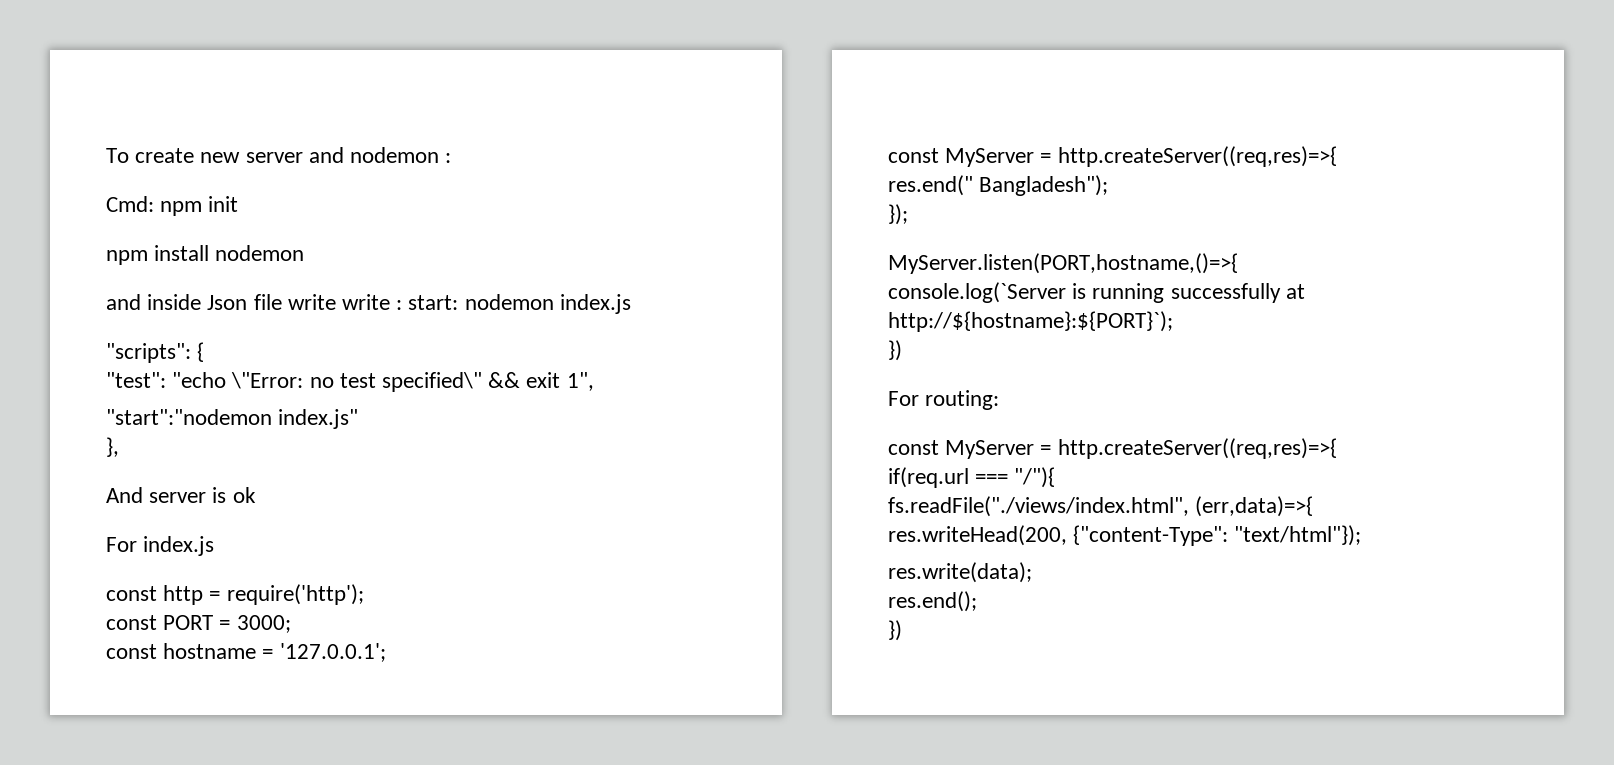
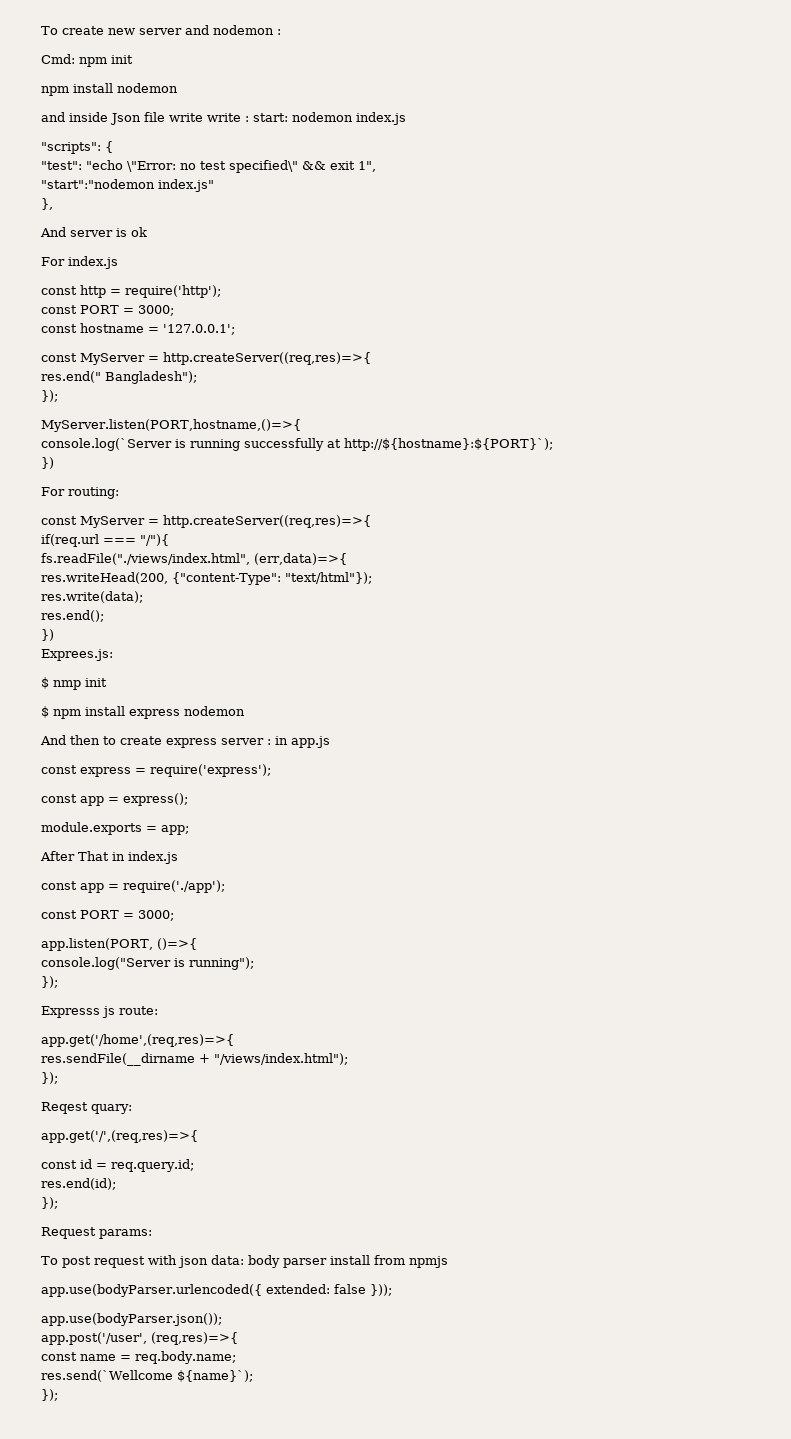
(902, 630) none -> [41,649,113,661] [41,677,107,690] [41,706,245,719] [40,735,330,748] [41,764,271,777] [41,793,188,806] [41,822,189,835] [40,851,178,864] [41,880,225,893] [41,910,174,921] [41,938,197,951] [41,957,254,970] [41,976,58,988] [41,1006,158,1018] [41,1034,234,1047] [41,1053,348,1066] [41,1072,58,1084] [41,1102,132,1114] [41,1130,198,1143] [41,1159,194,1172] [41,1178,116,1190] [41,1197,58,1209] [41,1227,152,1239] [41,1255,448,1268] [41,1284,392,1297] [41,1313,222,1326] [41,1332,238,1345] [41,1351,236,1364] [41,1370,253,1382] [41,1389,58,1401] // Exprees.js: // $ nmp init // $ npm install express nodemon // And then to create express server : in app.js // const express = require('express'); // const app = express(); // module.exports = app; // After That in index.js // const app = require('./app'); // const PORT = 3000; // app.listen(PORT, ()=>{ // console.log("Server is running"); // }); // Expresss js route: // app.get('/home',(req,res)=>{ // res.sendFile(__dirname + "/views/index.html"); // }); // Reqest quary: // app.get('/',(req,res)=>{ // const id = req.query.id; // res.end(id); // }); // Request params: // To post request with json data: body parser install from npmjs // app.use(bodyParser.urlencoded({ extended: false })); // app.use(bodyParser.json()); // app.post('/user', (req,res)=>{ // const name = req.body.name; // res.send(`Wellcome ${name}`); // });

